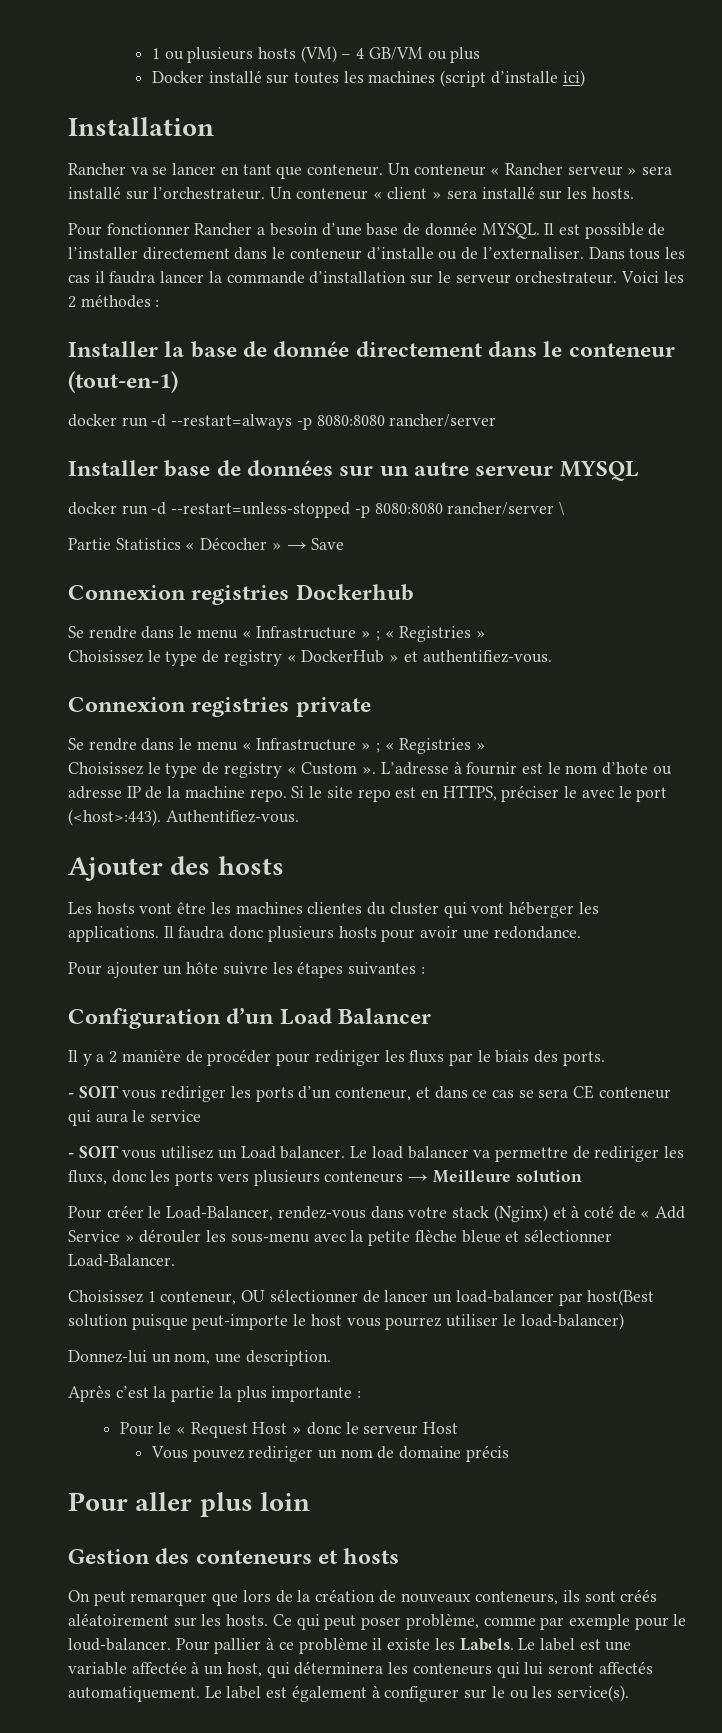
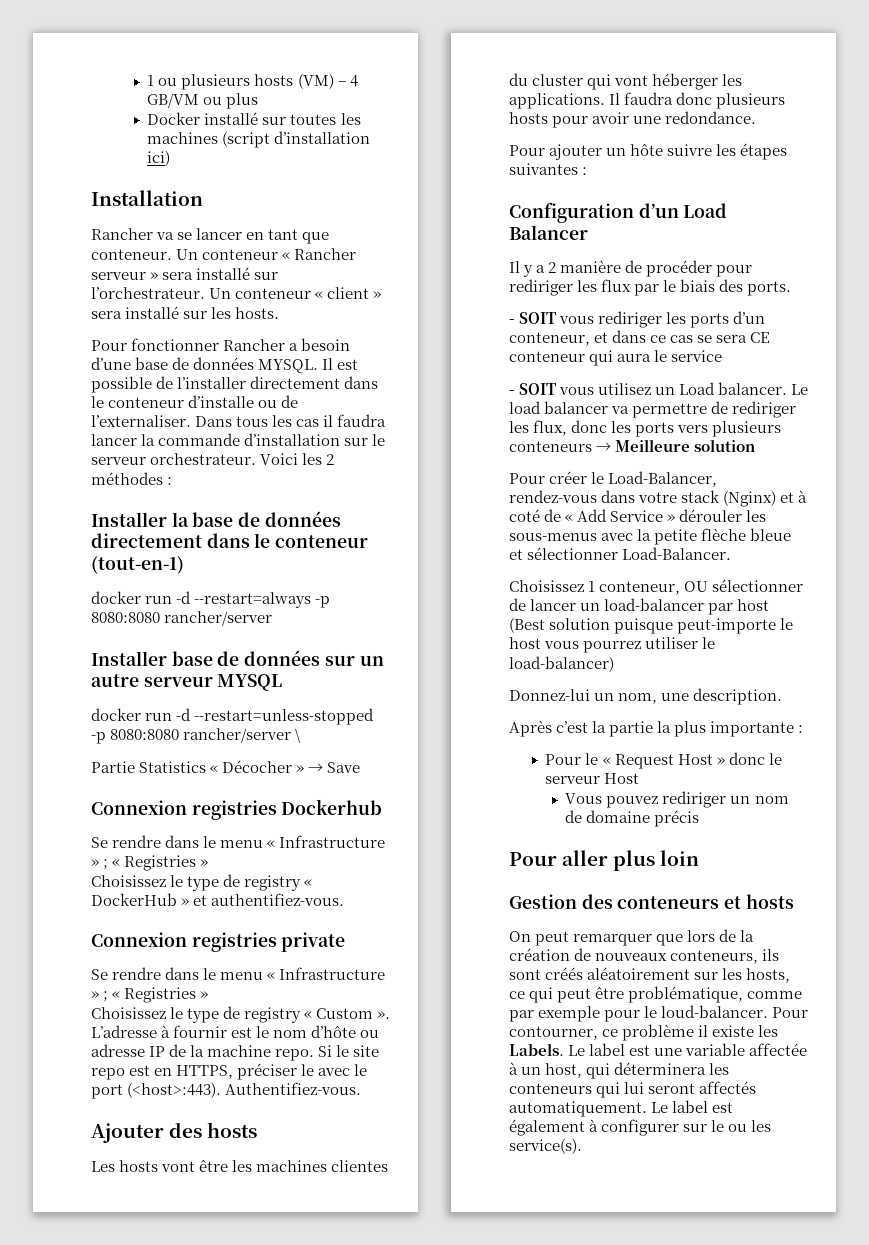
[490,71,558,84] d’installe -> [274,131,371,144] d’installation
[424,222,477,236] donnée -> [193,357,255,370] données
[273,341,350,357] donnée -> [264,511,341,527] données
[602,762,649,775] d’hote -> [311,1025,357,1038] d’hôte
[409,1050,445,1063] fluxs -> [601,279,632,292] flux
[68,1170,107,1185] fluxs, -> [533,420,568,436] flux,
[230,1233,310,1243] sous-menu -> [509,533,597,541] sous-menus
[587,1289,655,1306] host(Best -> [737,599,770,611] [509,617,545,633] host (Best
[226,1613,479,1630] hosts. Ce qui peut poser problème, -> [746,968,791,983] [509,986,744,1003] hosts, ce qui peut être problématique,
[214,1637,275,1654] pallier à -> [509,1026,598,1040] contourner,

